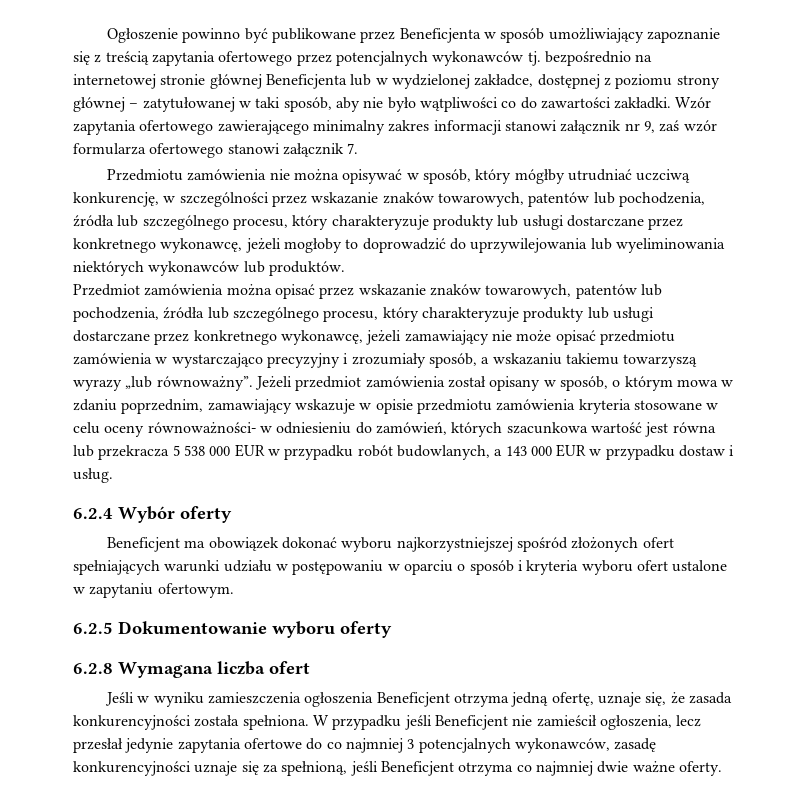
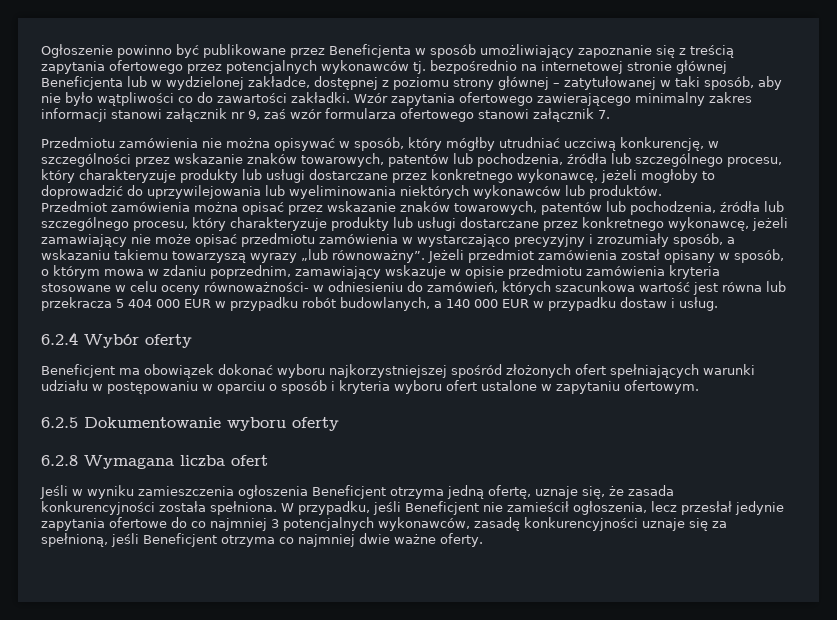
[183,445,205,456] 538 -> [128,299,152,308] 404
[505,446,527,456] 143 -> [446,299,470,308] 140
[332,715,402,730] przypadku -> [298,501,370,515] przypadku,

